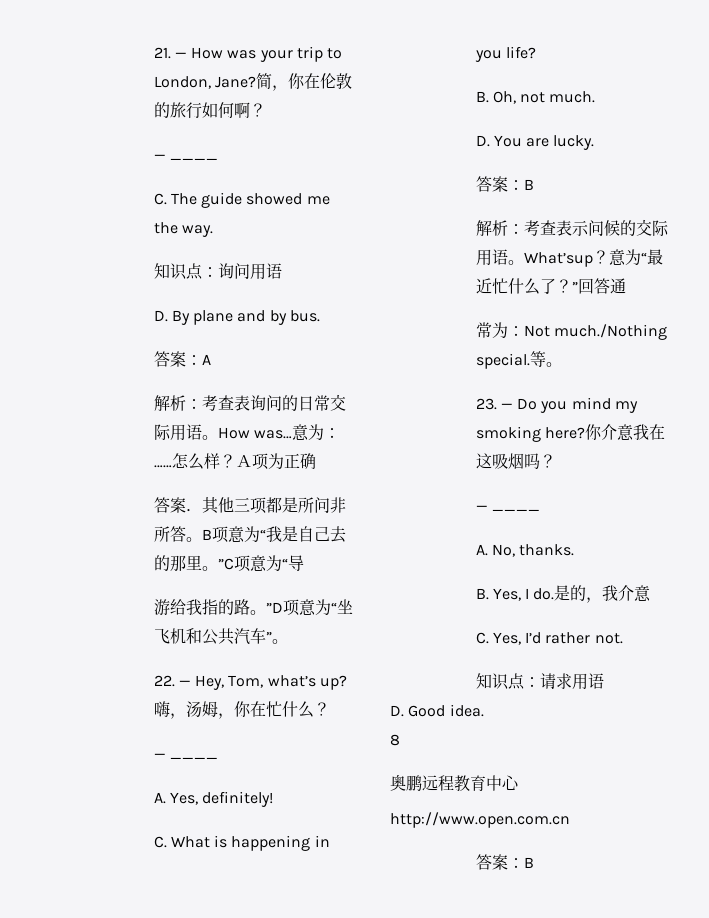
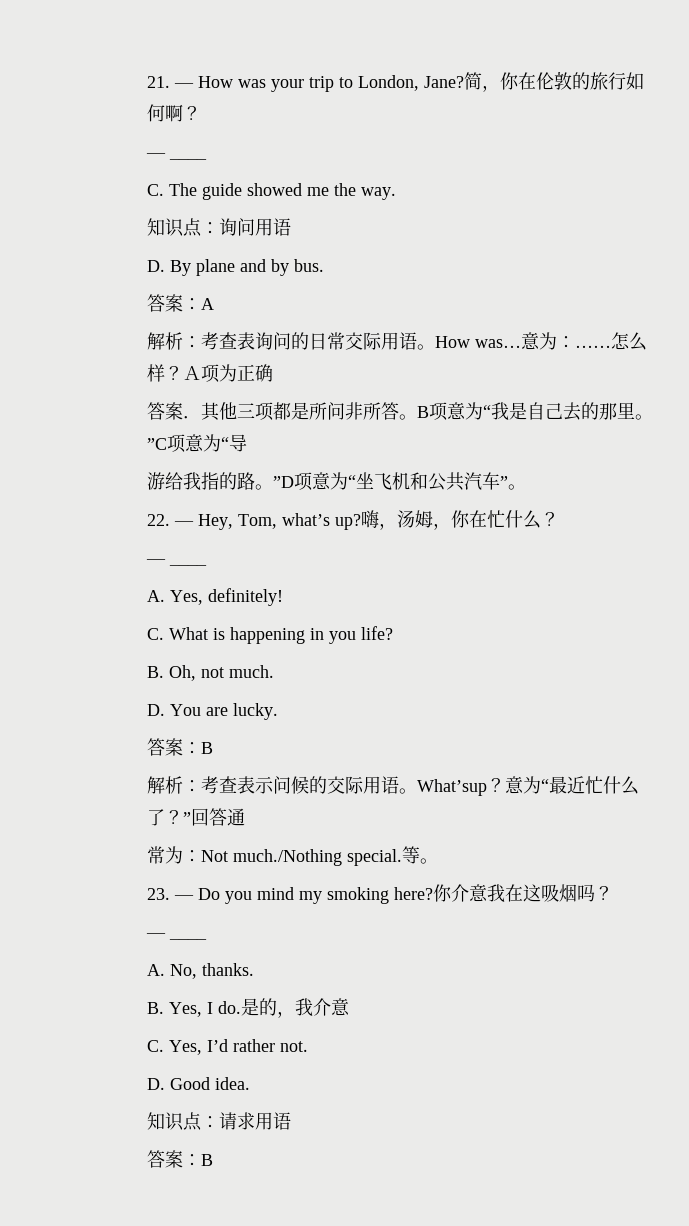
(623, 638) none -> [147,1077,251,1090] // D. Good idea.
[390,704,484,717] [390,734,400,746] [390,775,519,792] [390,812,570,828] // D. Good idea. // 8 // 奥鹏远程教育中心 // http://www.open.com.cn -> (292, 1121) none

